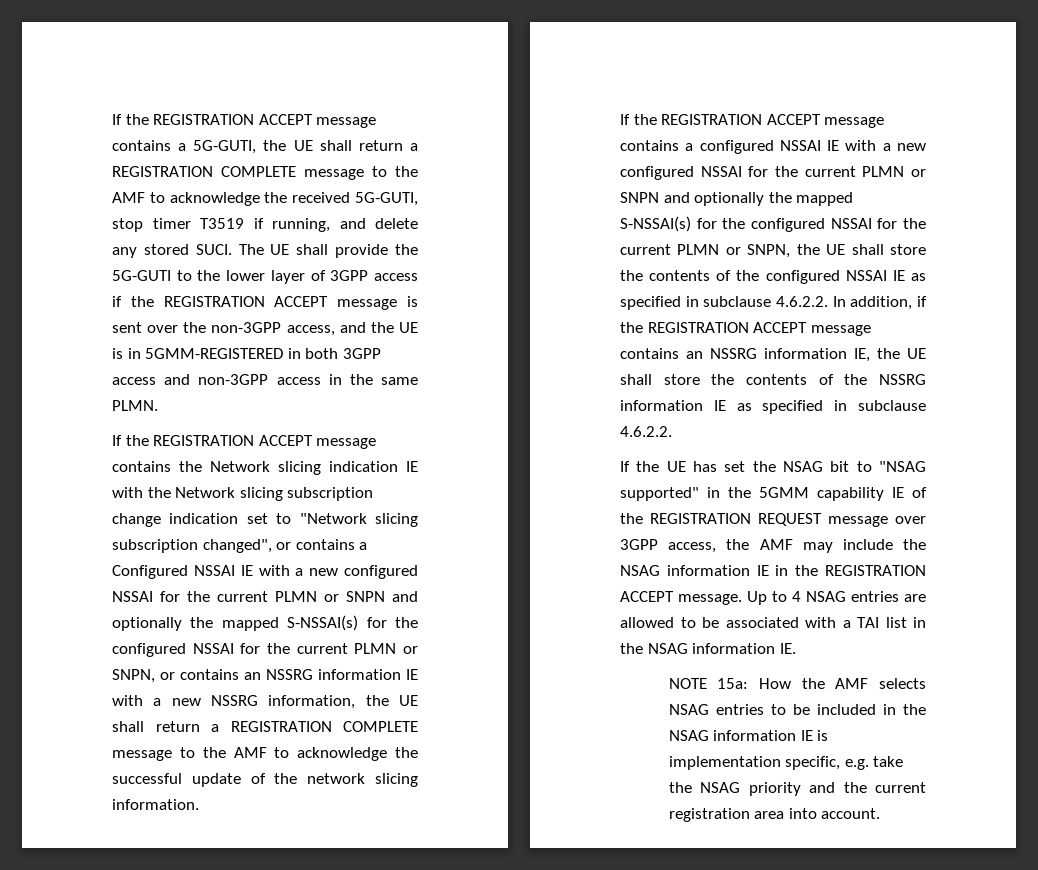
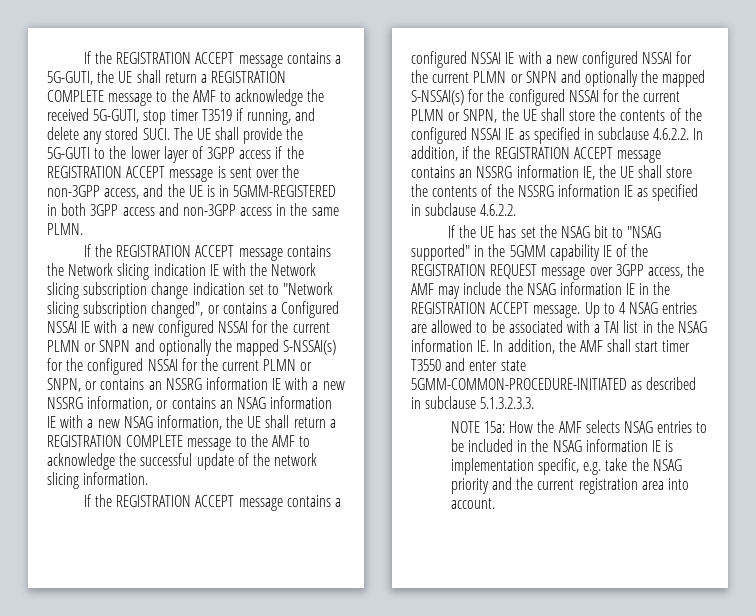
(356, 702) none -> [156,396,333,409] [47,415,222,430] or contains an NSAG information IE with a new NSAG information,
(796, 648) none -> [493,339,691,354] [411,358,526,371] [411,377,697,390] [411,396,535,409] In addition, the AMF shall start timer T3550 and enter state 5GMM-COMMON-PROCEDURE-INITIATED as described in subclause 5.1.3.2.3.3.

